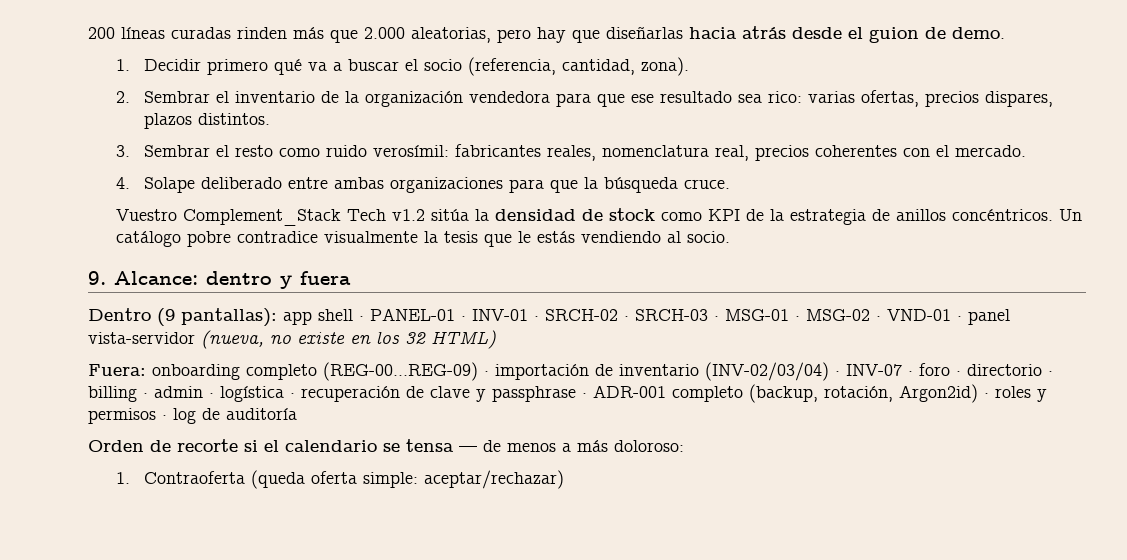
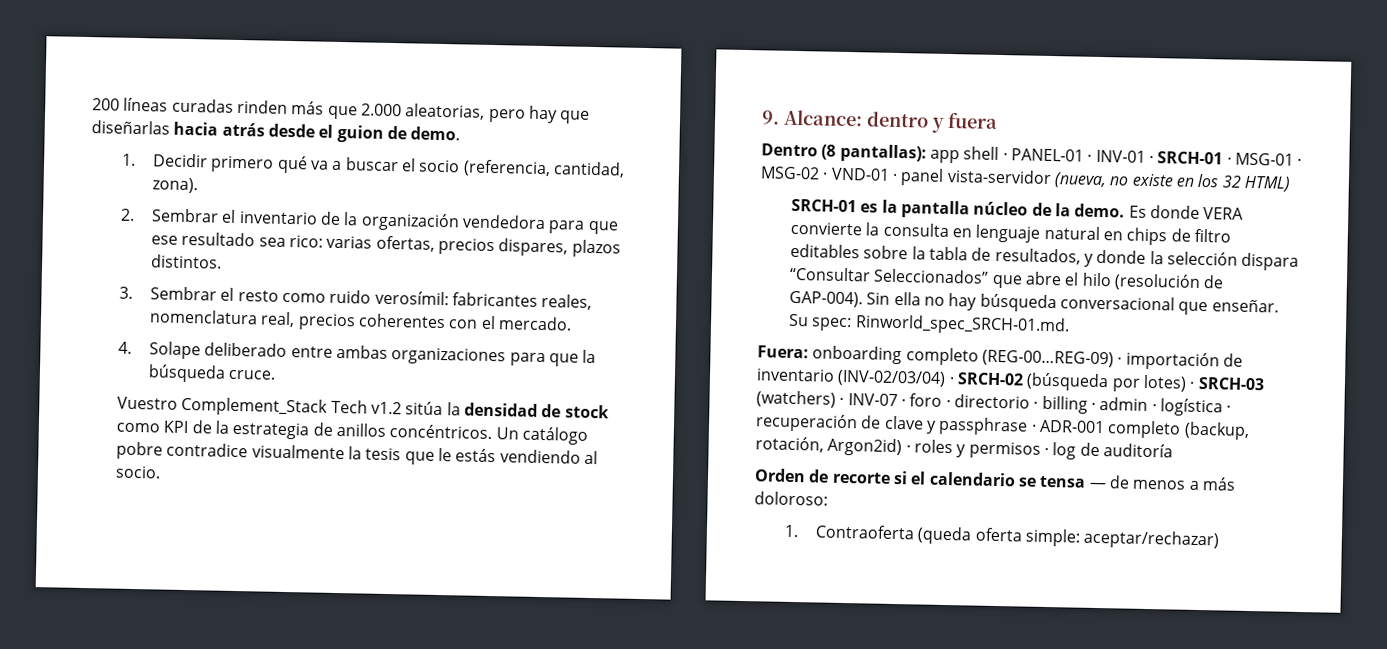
[157,308,175,326] (9 -> [821,144,837,160] (8
[545,309,708,321] SRCH-02 · SRCH-03 -> [1157,151,1224,165] SRCH-01
(496, 339) none -> [791,198,1245,220] [790,221,1231,246] [790,243,1300,271] [789,266,1225,291] [789,290,1279,316] [788,313,1070,336] // SRCH-01 es la pantalla núcleo de la demo. Es donde VERA convierte la consulta en lenguaje natural en chips de filtro editables sobre la tabla de resultados, y donde la selección dispara “Consultar Seleccionados” que abre el hilo (resolución de GAP-004). Sin ella no hay búsqueda conversacional que enseñar. Su spec: Rinworld_spec_SRCH-01.md.
(840, 373) none -> [956,372,1265,392] [756,390,845,408] SRCH-02 (búsqueda por lotes) · SRCH-03 (watchers) ·

